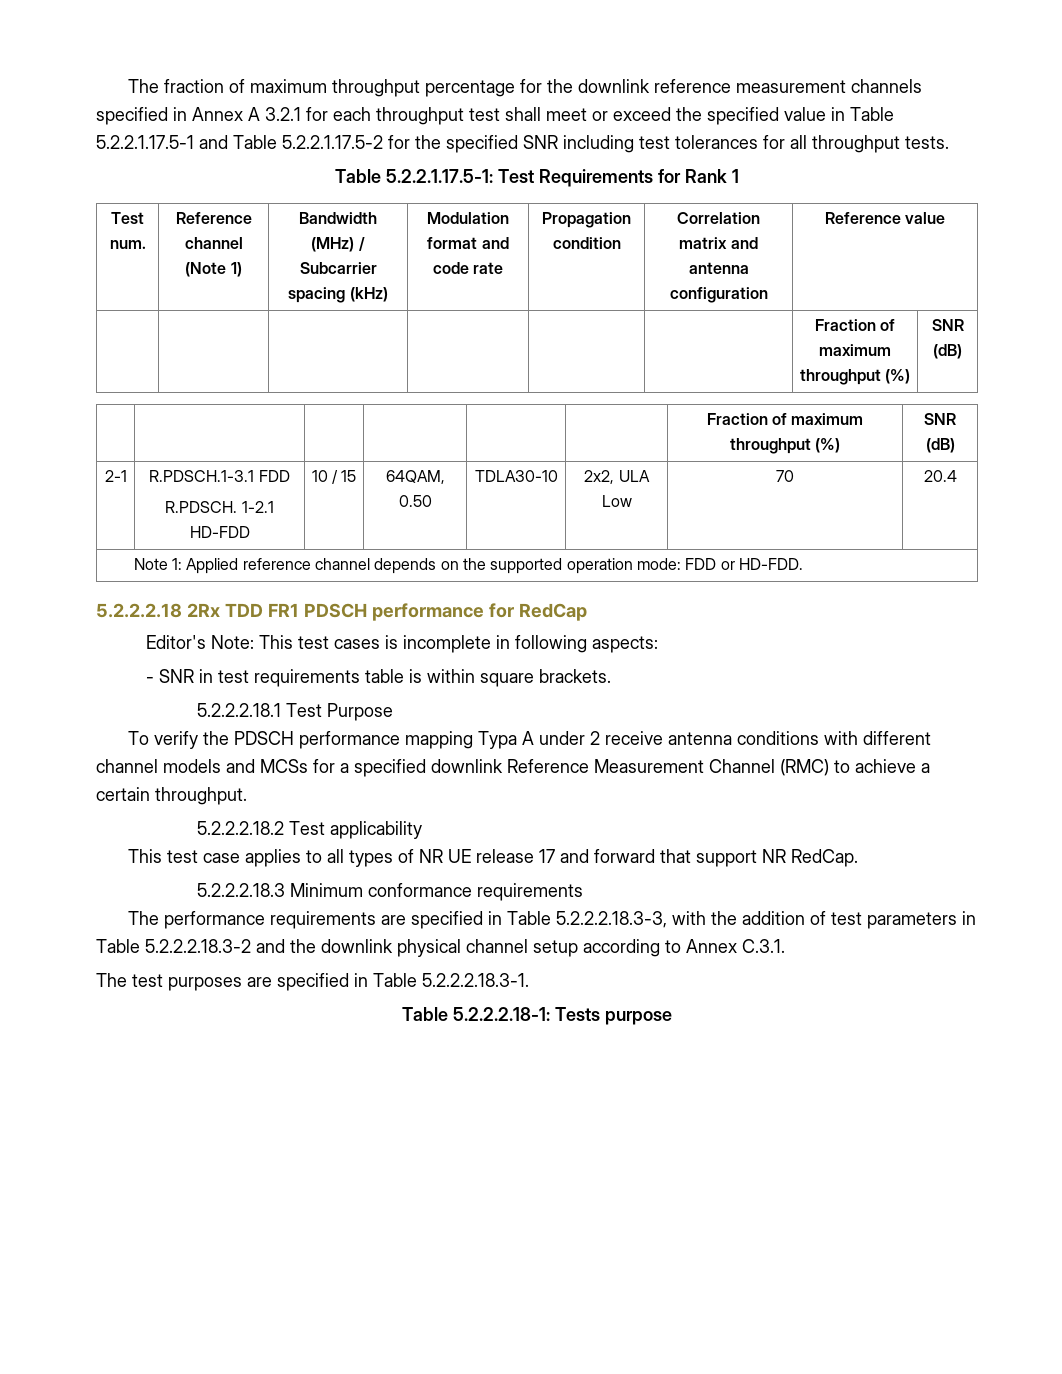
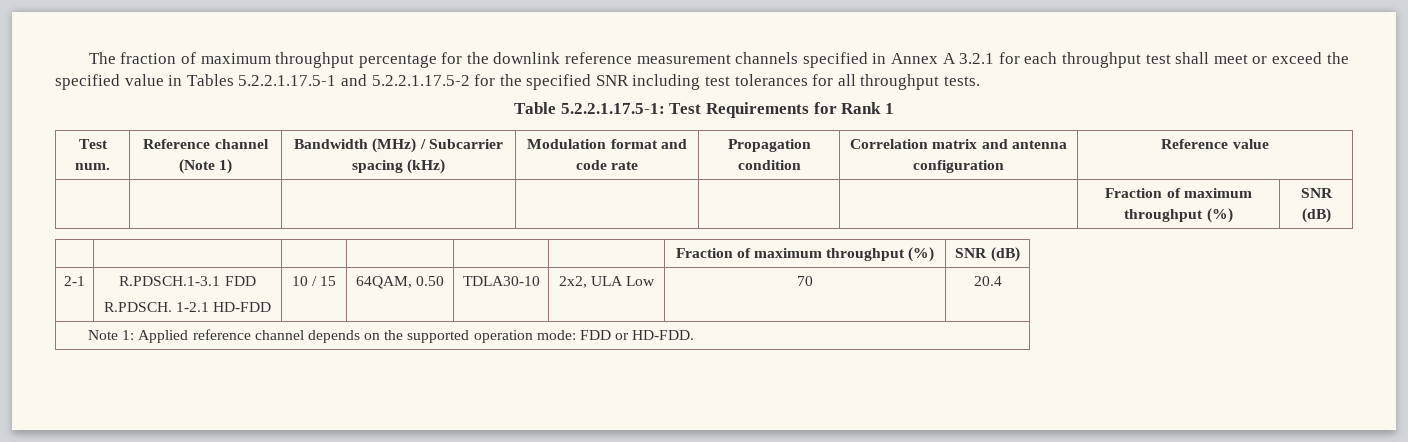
[850,107,894,121] Table -> [186,74,234,86] Tables
[233,135,277,149] Table -> (367, 80) none
[96,603,587,621] [146,635,659,653] [146,669,612,687] [196,703,393,721] [128,731,932,749] [96,759,930,777] [96,787,247,805] [196,821,422,839] [128,849,859,867] [196,883,583,901] [128,911,977,929] [96,939,785,957] [96,973,529,991] [402,1007,672,1025] // 5.2.2.2.18 2Rx TDD FR1 PDSCH performance for RedCap // Editor's Note: This test cases is incomplete in following aspects: // - SNR in test requirements table is within square brackets. // 5.2.2.2.18.1 Test Purpose // To verify the PDSCH performance mapping Typa A under 2 receive antenna conditions with different channel models and MCSs for a specified downlink Reference Measurement Channel (RMC) to achieve a certain throughput. // 5.2.2.2.18.2 Test applicability // This test case applies to all types of NR UE release 17 and forward that support NR RedCap. // 5.2.2.2.18.3 Minimum conformance requirements // The performance requirements are specified in Table 5.2.2.2.18.3-3, with the addition of test parameters in Table 5.2.2.2.18.3-2 and the downlink physical channel setup according to Annex C.3.1. // The test purposes are specified in Table 5.2.2.2.18.3-1. // Table 5.2.2.2.18-1: Tests purpose -> (695, 335) none

